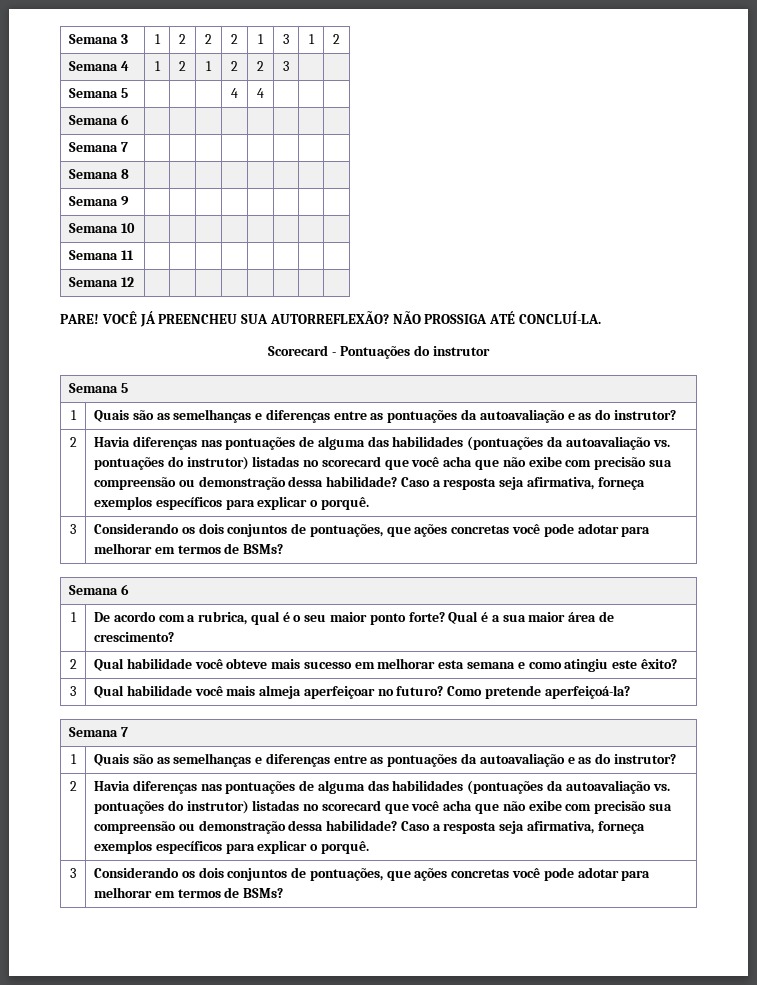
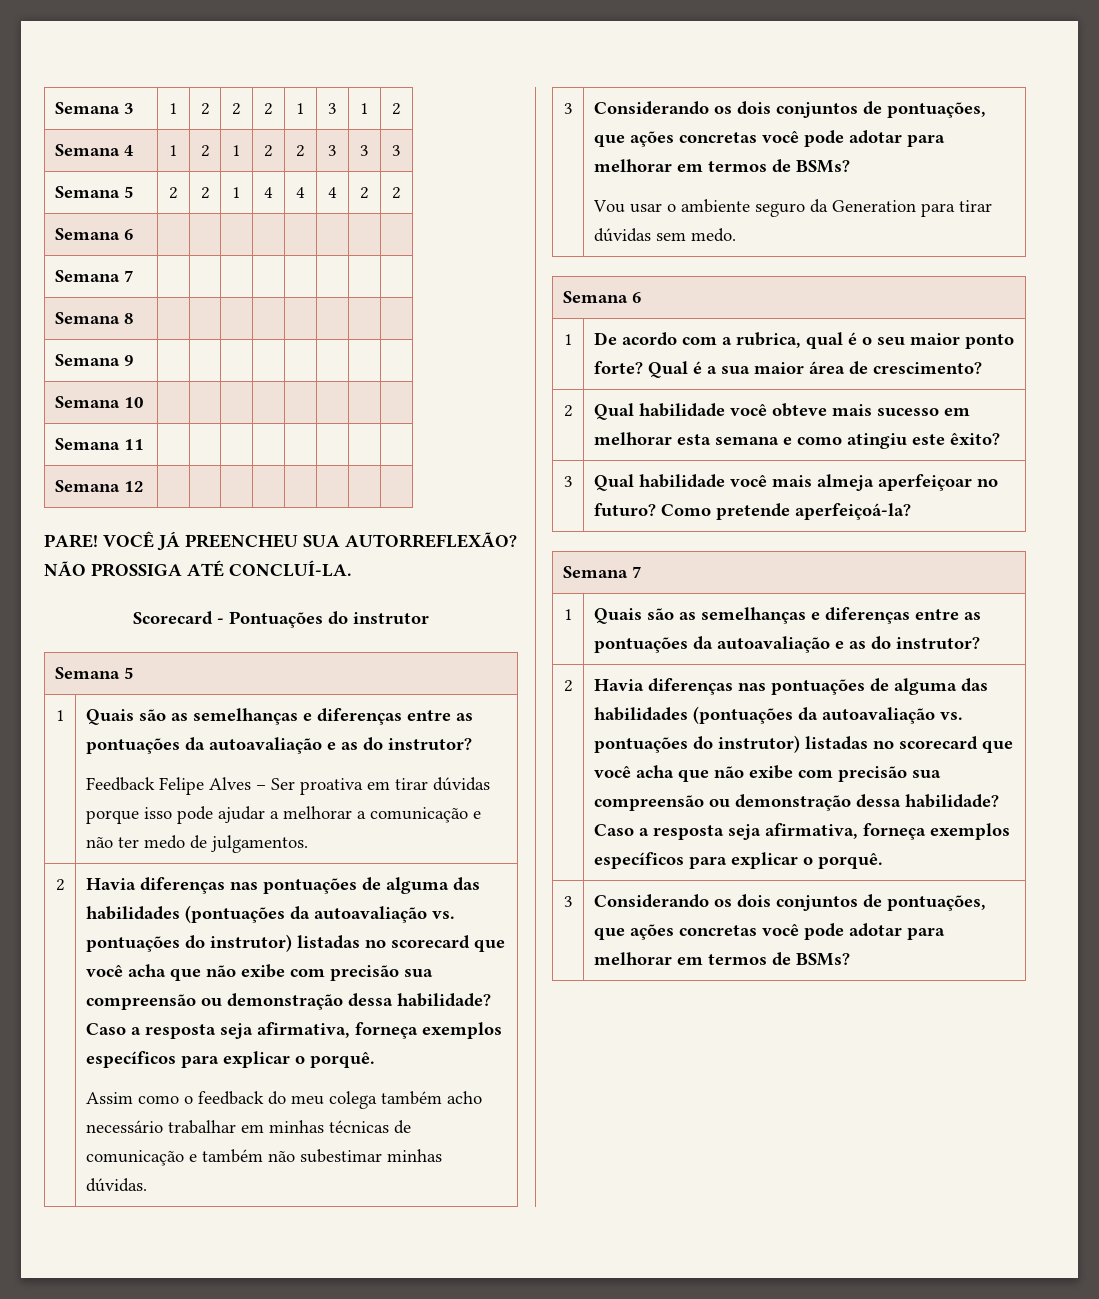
(289, 66) | -> [360,145,369,156] [392,145,401,156] 3 | 3
[231,88,238,98] [257,88,264,98] | | | 4 | 4 | | | -> [169,187,178,199] [200,187,210,199] [232,187,241,198] [264,187,273,198] [296,187,305,198] [328,187,337,198] [360,187,369,199] [392,187,401,199] 2 | 2 | 1 | 4 | 4 | 4 | 2 | 2
(676, 415) none -> [85,777,490,795] [85,806,481,824] [85,835,308,853] // Feedback Felipe Alves – Ser proativa em tirar dúvidas porque isso pode ajudar a melhorar a comunicação e não ter medo de julgamentos.
(369, 503) none -> [85,1091,482,1109] [85,1120,411,1134] [85,1149,442,1166] [85,1178,147,1192] // Assim como o feedback do meu colega também acho necessário trabalhar em minhas técnicas de comunicação e também não subestimar minhas dúvidas.
(284, 549) none -> [592,199,992,217] [593,228,736,242] // Vou usar o ambiente seguro da Generation para tirar dúvidas sem medo.

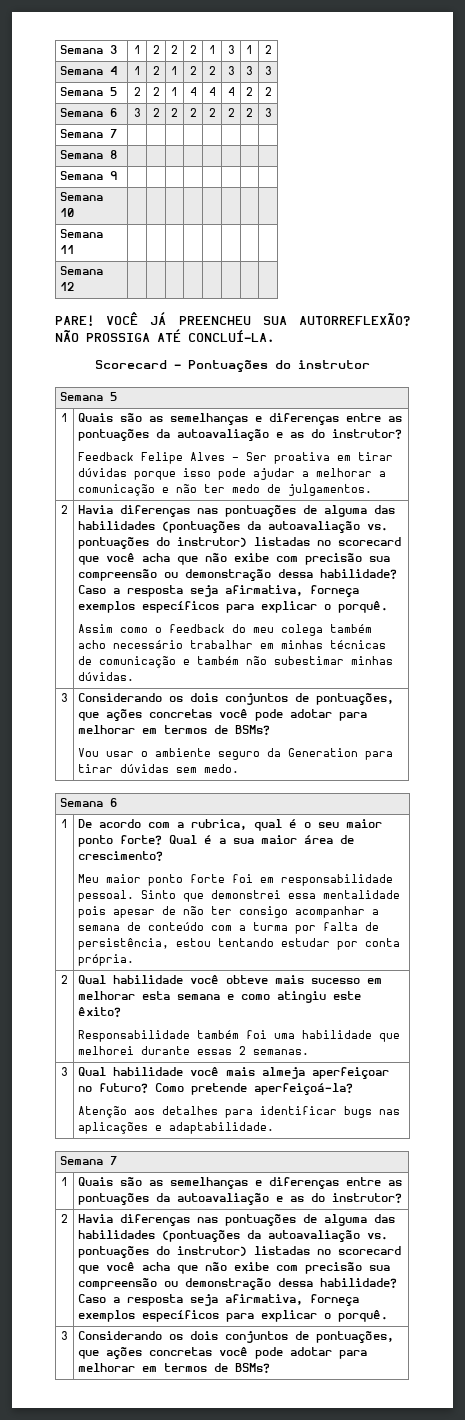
(134, 234) | | | | | | | -> [133,108,141,117] [152,108,160,117] [171,108,178,117] [189,108,197,117] [208,108,216,117] [227,108,235,117] [246,108,253,117] [264,108,272,117] 3 | 2 | 2 | 2 | 2 | 2 | 2 | 3
(982, 368) none -> [78,874,394,886] [78,890,401,902] [78,906,380,918] [78,922,380,934] [78,938,401,950] [78,954,135,966] // Meu maior ponto forte foi em responsabilidade pessoal. Sinto que demonstrei essa mentalidade pois apesar de não ter consigo acompanhar a semana de conteúdo com a turma por falta de persistência, estou tentando estudar por conta própria.
(1000, 439) none -> [78,1030,401,1042] [78,1046,310,1055] // Responsabilidade também foi uma habilidade que melhorei durante essas 2 semanas.
(911, 511) none -> [78,1106,401,1118] [78,1122,275,1134] // Atenção aos detalhes para identificar bugs nas aplicações e adaptabilidade.

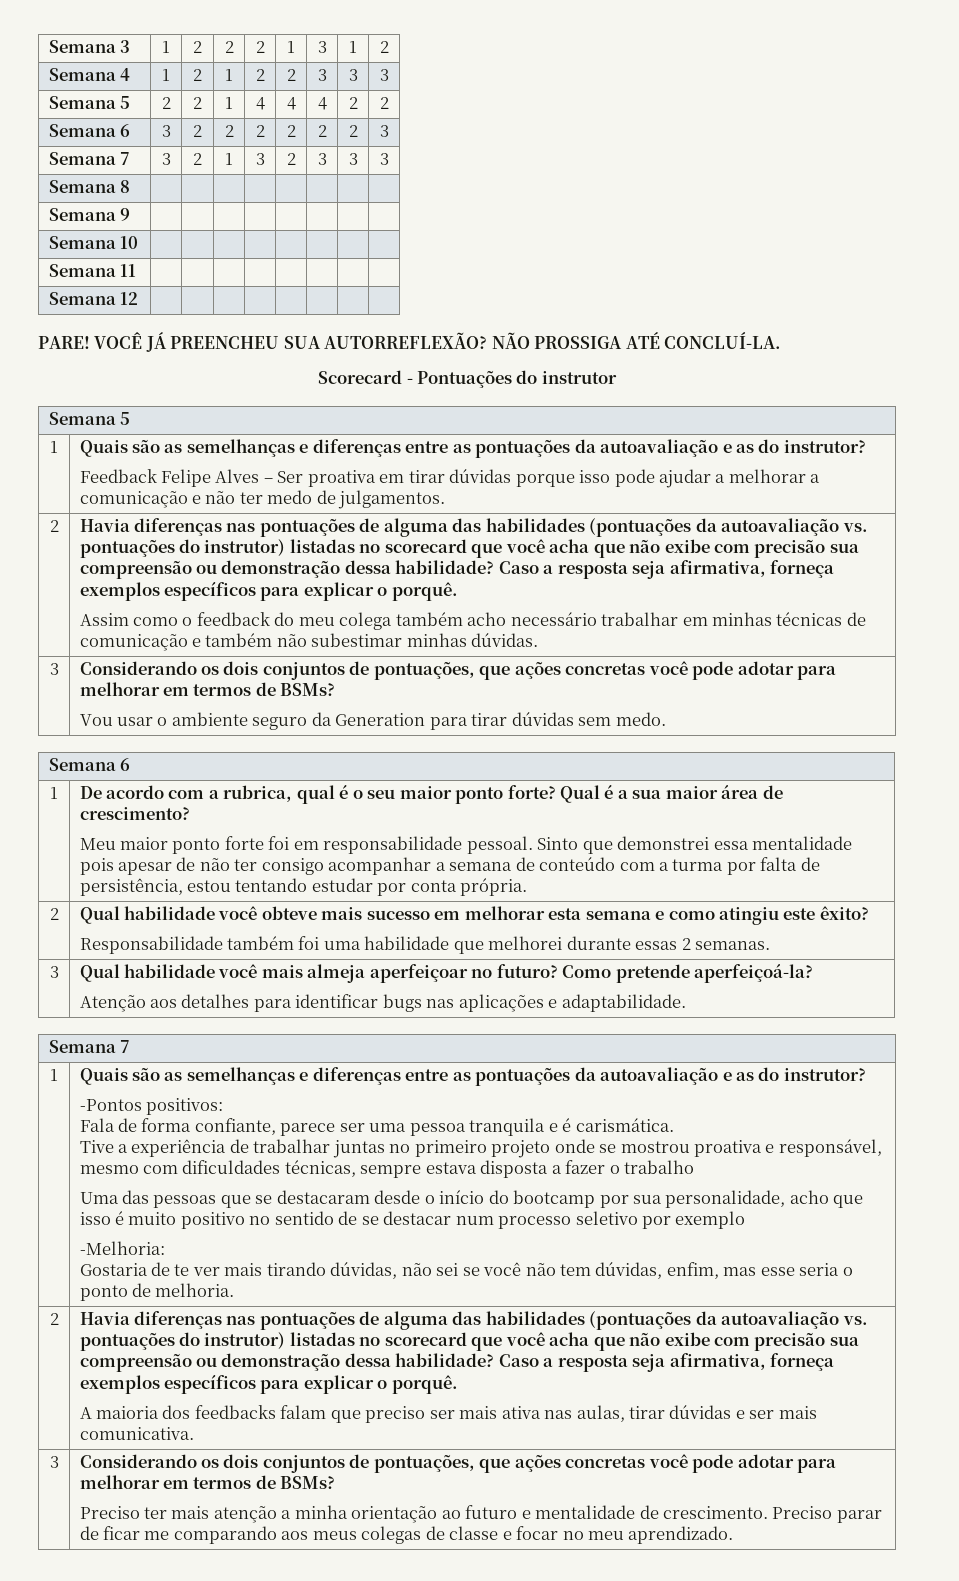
(118, 133) | | | | | | | -> [161,153,171,165] [193,153,202,165] [225,153,233,165] [255,153,265,165] [286,153,296,165] [317,153,327,165] [348,153,358,165] [379,153,389,165] 3 | 2 | 1 | 3 | 2 | 3 | 3 | 3
(403, 1198) none -> [79,1098,223,1115] [79,1118,674,1136] [79,1139,882,1158] [79,1160,695,1178] [79,1190,864,1208] [79,1211,746,1229] [79,1241,165,1255] [79,1262,853,1279] [79,1283,235,1301] // -Pontos positivos: // Fala de forma confiante, parece ser uma pessoa tranquila e é carismática. // Tive a experiência de trabalhar juntas no primeiro projeto onde se mostrou proativa e responsável, mesmo com dificuldades técnicas, sempre estava disposta a fazer o trabalho // Uma das pessoas que se destacaram desde o início do bootcamp por sua personalidade, acho que isso é muito positivo no sentido de se destacar num processo seletivo por exemplo // -Melhoria: // Gostaria de te ver mais tirando dúvidas, não sei se você não tem dúvidas, enfim, mas esse seria o ponto de melhoria.
(389, 1316) none -> [79,1405,817,1423] [79,1427,194,1440] // A maioria dos feedbacks falam que preciso ser mais ativa nas aulas, tirar dúvidas e ser mais comunicativa.
(271, 1368) none -> [79,1505,882,1523] [79,1526,734,1544] // Preciso ter mais atenção a minha orientação ao futuro e mentalidade de crescimento. Preciso parar de ficar me comparando aos meus colegas de classe e focar no meu aprendizado.

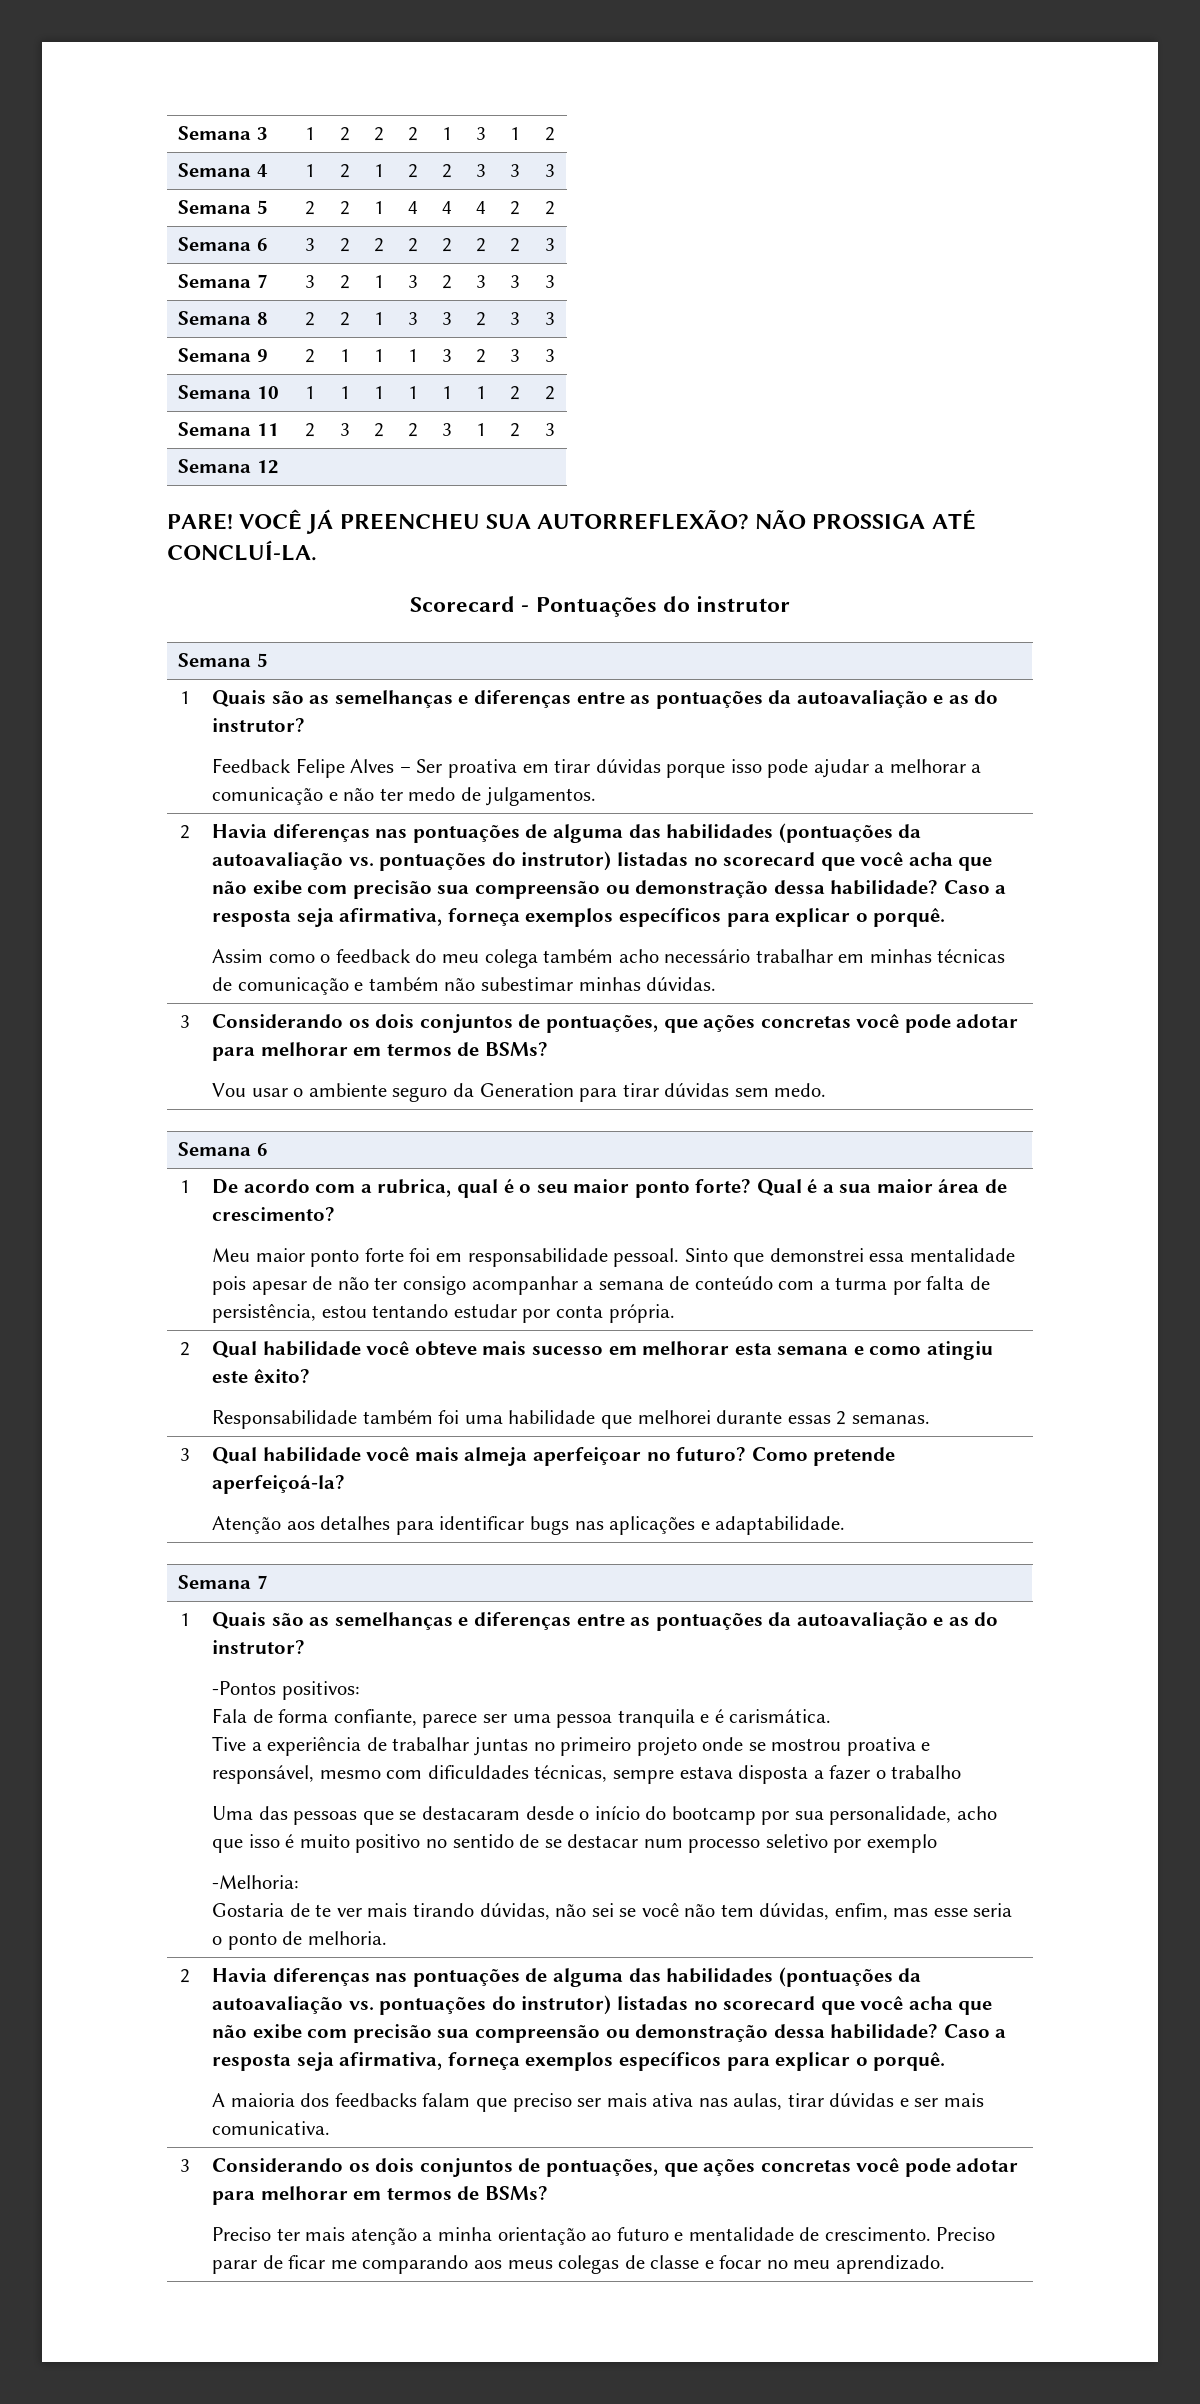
[48,208,130,221] [48,236,138,249] [48,264,136,277] | | | | | | | // Semana 9 | | | | | | | | // Semana 10 | | | | | | | | // Semana 11 | | | | | | | | -> [305,312,315,326] [339,312,350,326] [373,312,384,325] [407,312,418,325] [441,312,452,325] [475,312,486,326] [510,312,520,325] [544,312,555,325] [178,348,268,362] [305,349,315,363] [339,349,350,362] [373,349,384,362] [407,349,418,362] [441,349,452,362] [475,349,486,363] [510,349,520,362] [544,349,555,362] [178,385,279,399] [305,386,315,399] [339,386,350,399] [373,386,384,399] [407,386,418,399] [441,386,452,399] [475,386,486,399] [510,386,520,400] [544,386,555,400] [178,422,279,436] [305,423,315,437] [339,423,350,436] [373,423,384,437] [407,423,418,437] [441,423,452,436] [475,423,486,436] [510,423,520,437] [544,423,555,436] 2 | 2 | 1 | 3 | 3 | 2 | 3 | 3 // Semana 9 | 2 | 1 | 1 | 1 | 3 | 2 | 3 | 3 // Semana 10 | 1 | 1 | 1 | 1 | 1 | 1 | 2 | 2 // Semana 11 | 2 | 3 | 2 | 2 | 3 | 1 | 2 | 3

